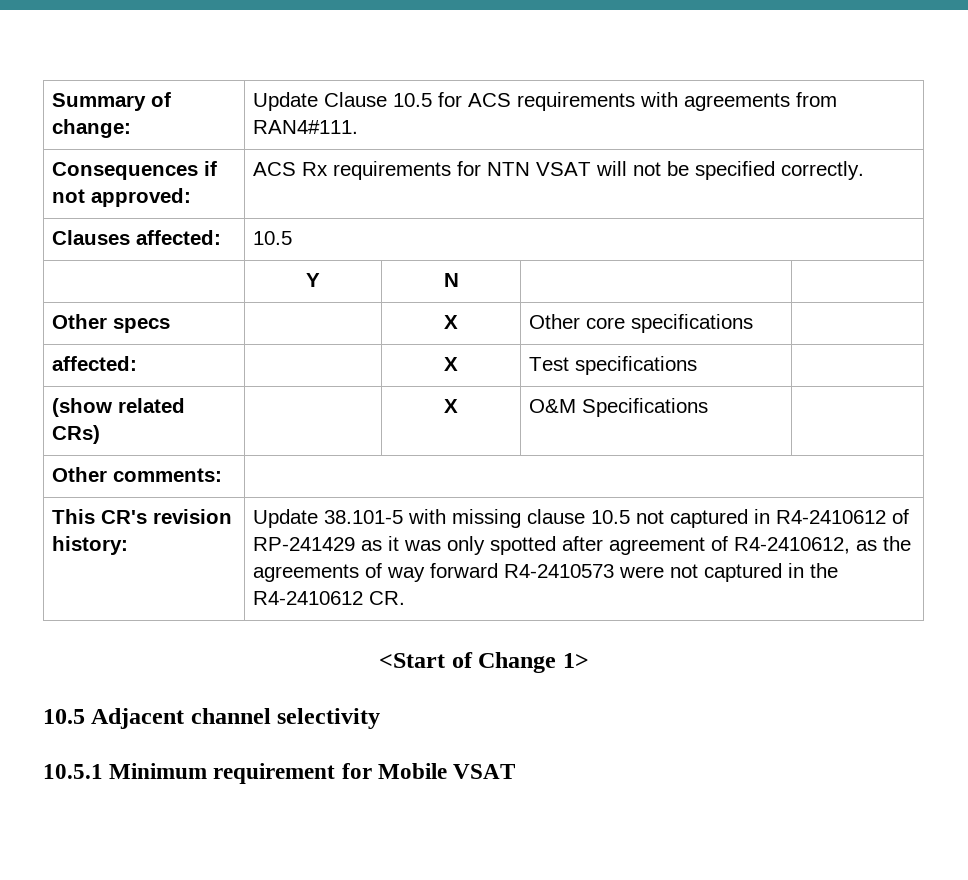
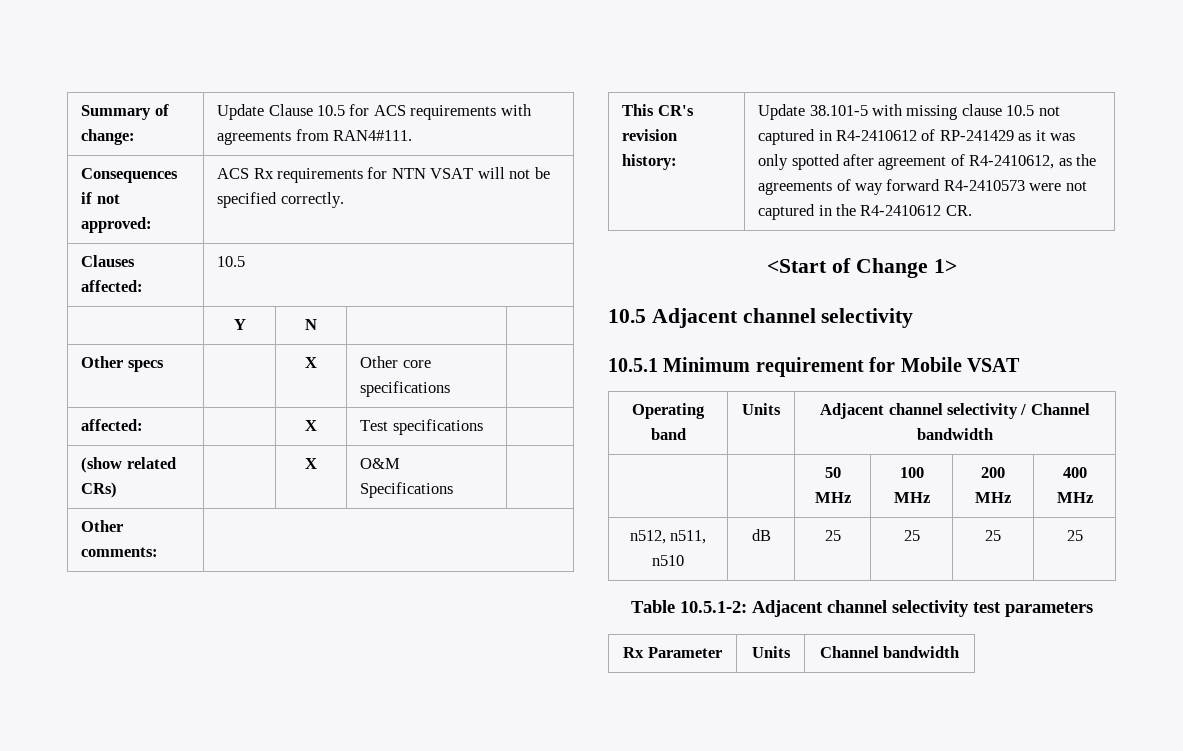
(516, 771) none -> [632,403,705,419] [650,428,686,440] [742,403,781,415] [820,403,1090,419] [917,428,993,440] [824,467,841,478] [814,492,851,503] [899,467,924,478] [893,492,930,503] [981,467,1005,478] [975,492,1011,503] [1062,467,1087,478] [1056,492,1093,503] [629,530,707,544] [652,555,684,566] [751,529,771,541] [824,530,841,541] [903,530,920,541] [985,530,1001,541] [1066,530,1083,541] [631,600,1093,617] [623,647,722,658] [751,646,791,658] [819,646,960,658] // Operating band | Units | Adjacent channel selectivity / Channel bandwidth // | | 50 MHz | 100 MHz | 200 MHz | 400 MHz // n512, n511, n510 | dB | 25 | 25 | 25 | 25 // Table 10.5.1-2: Adjacent channel selectivity test parameters // Rx Parameter | Units | Channel bandwidth

